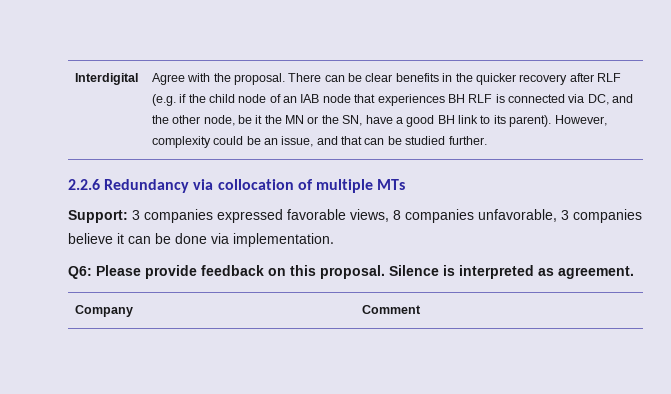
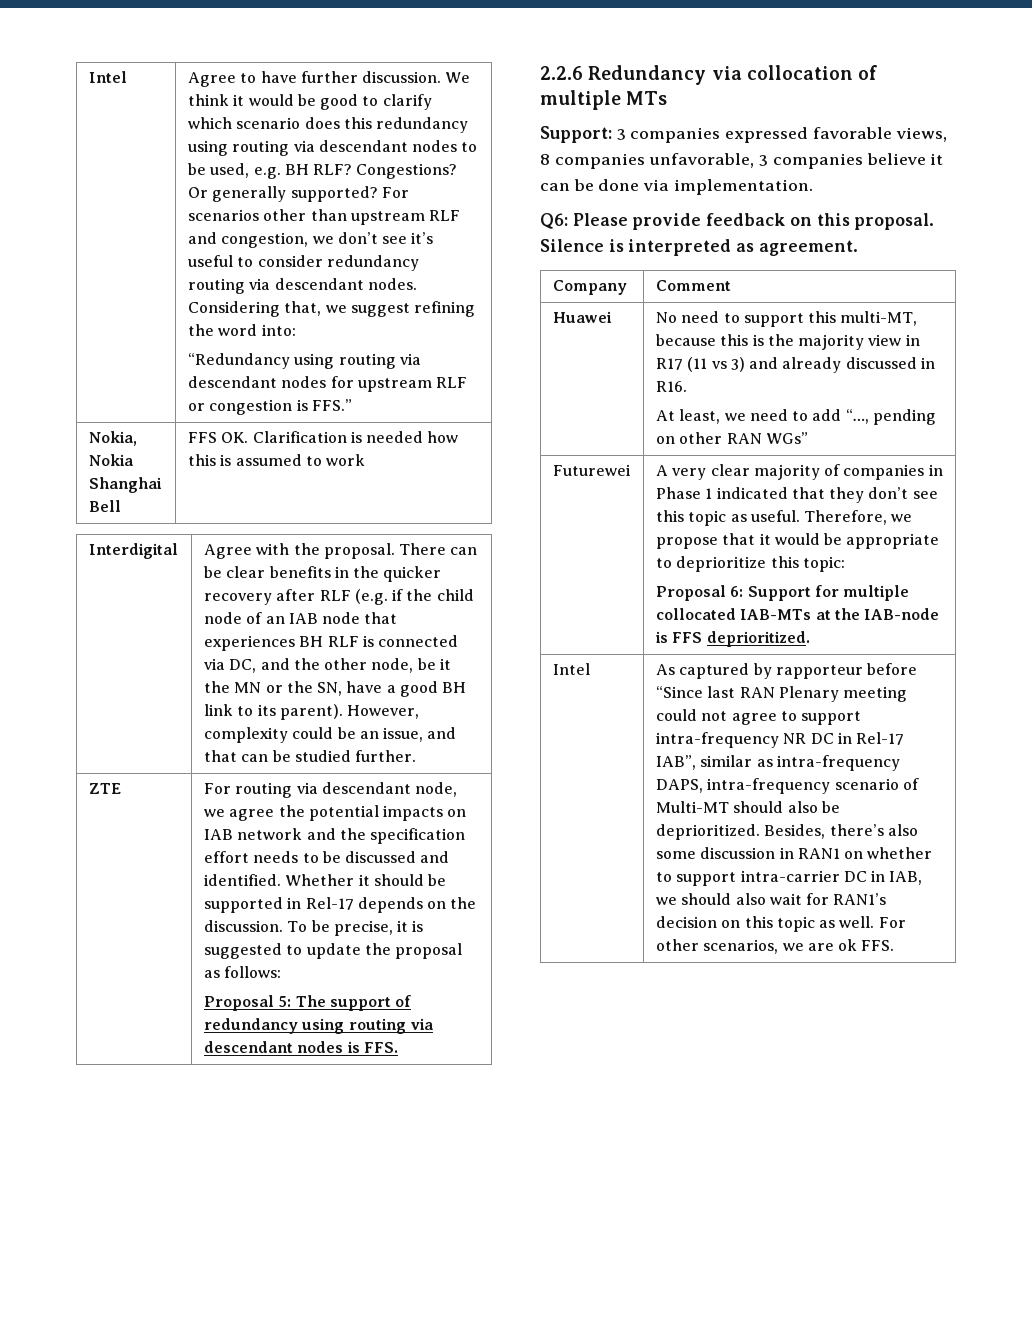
(74, 79) none -> [88,71,127,83] [187,71,471,87] [187,94,432,110] [187,117,469,133] [187,140,478,156] [187,163,458,179] [187,186,409,202] [187,209,461,225] [187,232,434,248] [187,255,419,271] [187,278,417,294] [187,301,476,317] [187,324,296,336] [187,353,421,369] [187,376,468,392] [187,399,352,415] [88,431,137,446] [88,454,134,466] [88,477,162,493] [88,500,121,512] [187,431,459,443] [187,454,366,466] Intel | Agree to have further discussion. We think it would be good to clarify which scenario does this redundancy using routing via descendant nodes to be used, e.g. BH RLF? Congestions? Or generally supported? For scenarios other than upstream RLF and congestion, we don’t see it’s useful to consider redundancy routing via descendant nodes. Considering that, we suggest refining the word into: // “Redundancy using routing via descendant nodes for upstream RLF or congestion is FFS.” // Nokia, Nokia Shanghai Bell | FFS OK. Clarification is needed how this is assumed to work //
(487, 140) none -> [88,783,121,794] [203,782,458,798] [203,805,467,821] [203,828,466,844] [203,851,450,863] [203,874,447,886] [203,897,477,913] [203,920,424,936] [203,943,463,959] [203,966,282,978] [203,995,412,1011] [203,1018,434,1034] [203,1041,398,1053] // ZTE | For routing via descendant node, we agree the potential impacts on IAB network and the specification effort needs to be discussed and identified. Whether it should be supported in Rel-17 depends on the discussion. To be precise, it is suggested to update the proposal as follows: // Proposal 5: The support of redundancy using routing via descendant nodes is FFS.
(421, 309) none -> [552,311,612,323] [655,311,918,327] [655,334,920,350] [655,357,936,373] [655,381,687,392] [655,409,937,425] [655,432,808,444] [552,464,631,476] [655,464,943,480] [655,487,938,503] [655,510,913,526] [655,533,940,549] [655,556,845,572] [655,585,910,601] [655,608,940,620] [654,631,810,647] [552,663,590,675] [655,663,918,679] [655,686,908,702] [655,709,862,725] [655,732,905,748] [655,755,900,771] [655,778,919,794] [655,801,840,813] [655,824,918,840] [655,847,933,859] [655,870,923,886] [655,893,887,905] [655,916,906,932] [655,939,895,954] // Huawei | No need to support this multi-MT, because this is the majority view in R17 (11 vs 3) and already discussed in R16. // At least, we need to add “…, pending on other RAN WGs” // Futurewei | A very clear majority of companies in Phase 1 indicated that they don’t see this topic as useful. Therefore, we propose that it would be appropriate to deprioritize this topic: // Proposal 6: Support for multiple collocated IAB-MTs at the IAB-node is FFS deprioritized. // Intel | As captured by rapporteur before “Since last RAN Plenary meeting could not agree to support intra-frequency NR DC in Rel-17 IAB”, similar as intra-frequency DAPS, intra-frequency scenario of Multi-MT should also be deprioritized. Besides, there’s also some discussion in RAN1 on whether to support intra-carrier DC in IAB, we should also wait for RAN1’s decision on this topic as well. For other scenarios, we are ok FFS.

